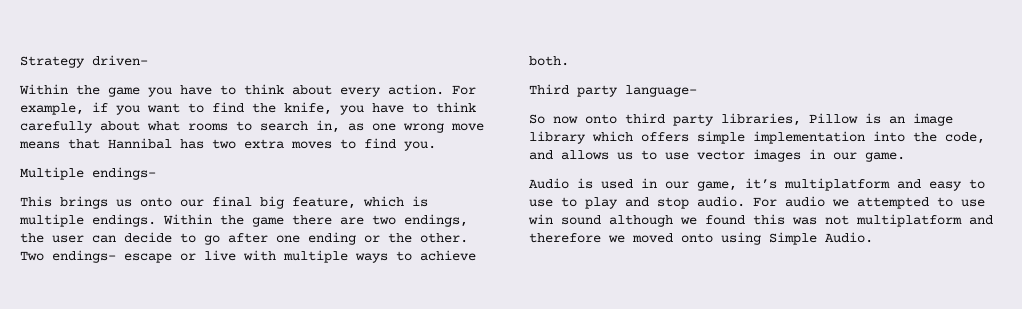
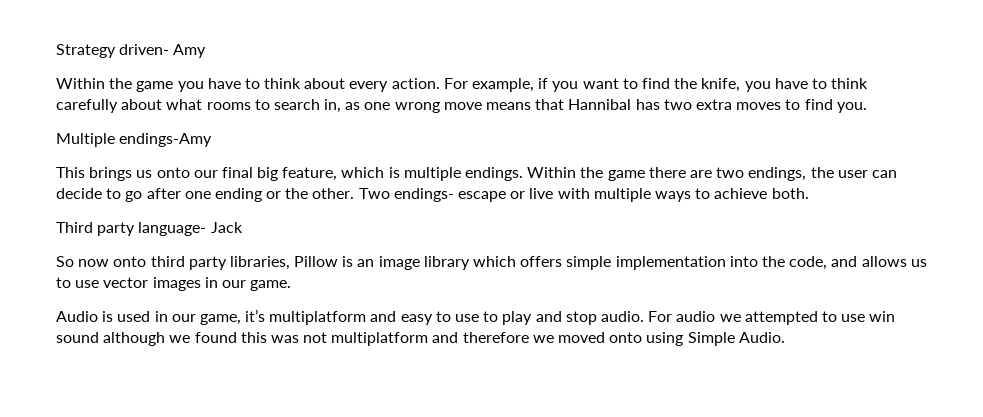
(148, 60) none -> [173,44,207,58] Amy
[92,167,156,180] endings- -> [119,133,213,147] endings-Amy
(697, 91) none -> [210,222,243,233] Jack

